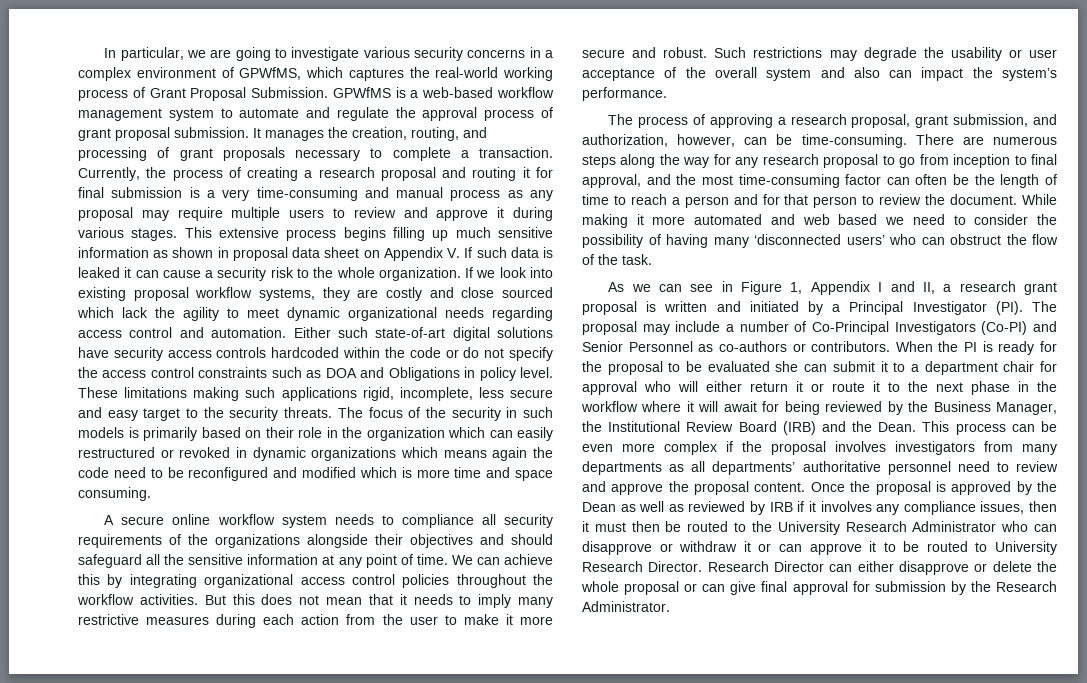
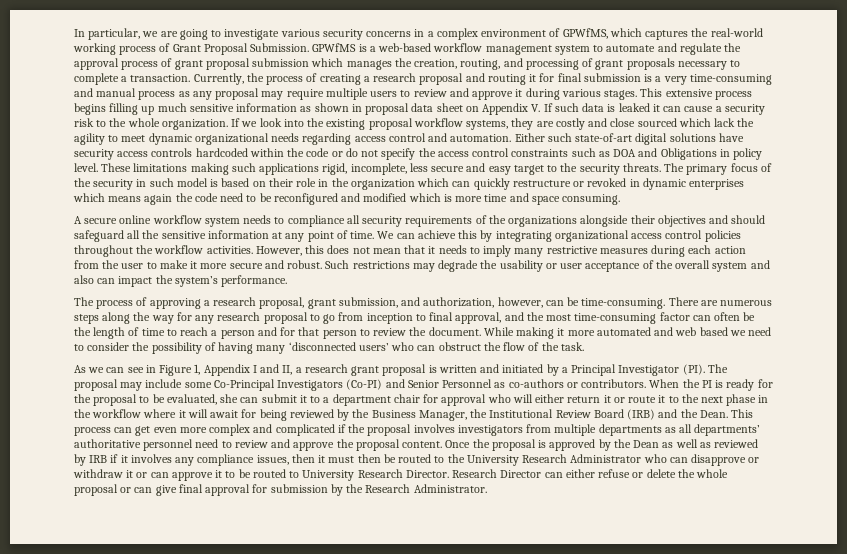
[174,127,261,138] submission. It -> [252,58,344,67] submission which
(553, 272) none -> [307,118,325,127] the
(363, 412) none -> [686,164,728,175] primary
[78,427,197,441] models is primarily -> [176,178,219,187] model is
[517,427,553,441] [78,447,155,458] easily restructured -> [473,178,571,190] quickly restructure
[311,447,397,461] organizations -> [689,179,745,190] enterprises
[204,595,226,605] But -> [255,246,302,256] However,
[726,321,807,332] a number of -> [184,382,212,388] some
[707,361,770,372] evaluated -> [166,394,217,405] evaluated,
[1041,421,1057,432] be -> [135,426,151,436] get
(717, 448) none -> [253,424,335,436] and complicated
[1022,444,1057,455] many -> [554,424,597,436] multiple
[899,561,969,575] disapprove -> [598,469,631,478] refuse

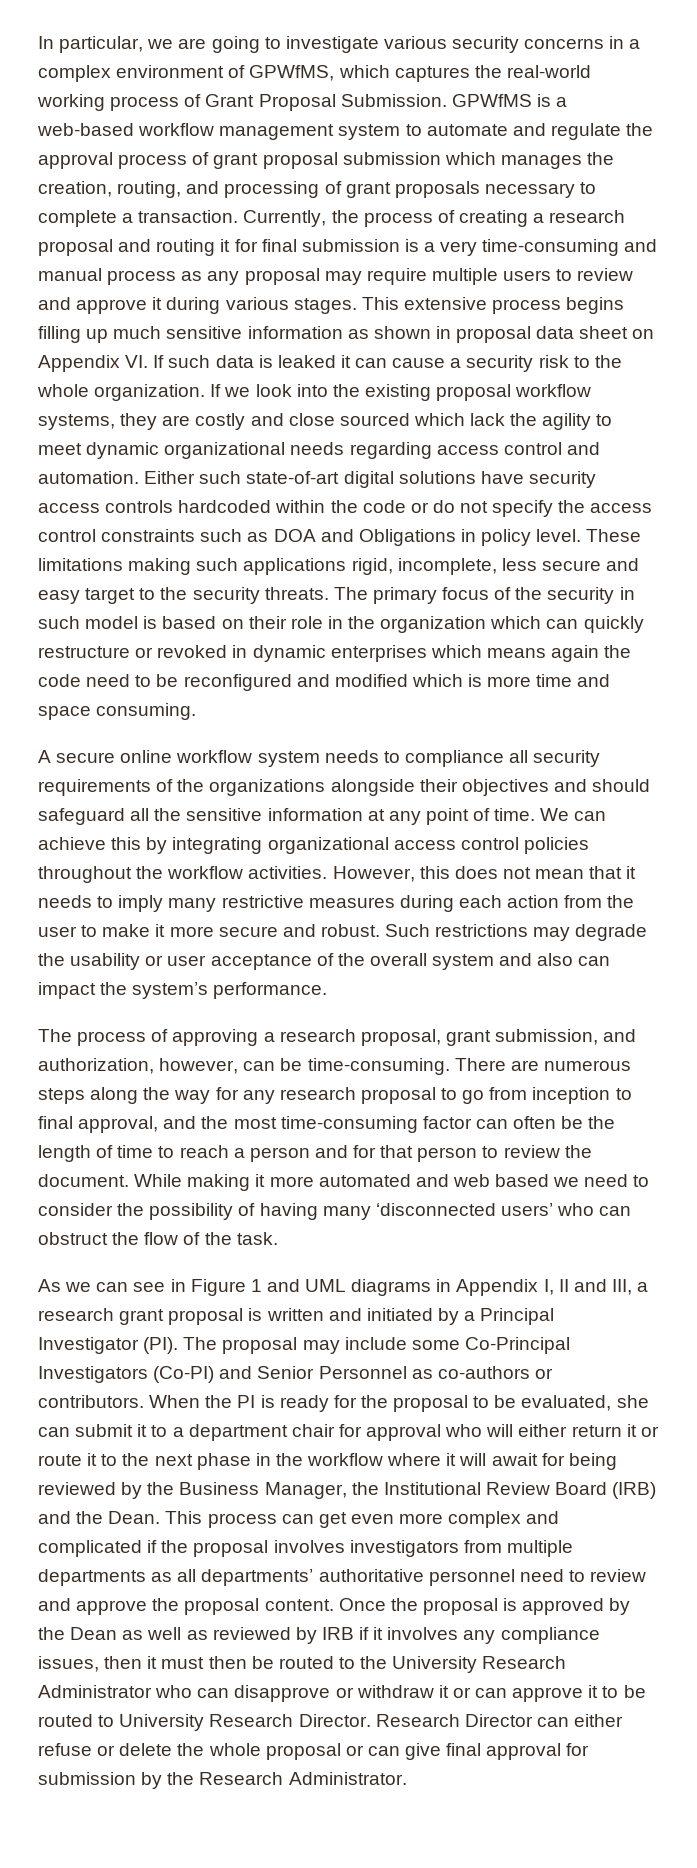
[531,104,541,112] V. -> [125,355,149,368] VI.
[194,364,293,376] 1, Appendix I and II, -> [250,1279,632,1296] 1 and UML diagrams in Appendix I, II and III,

